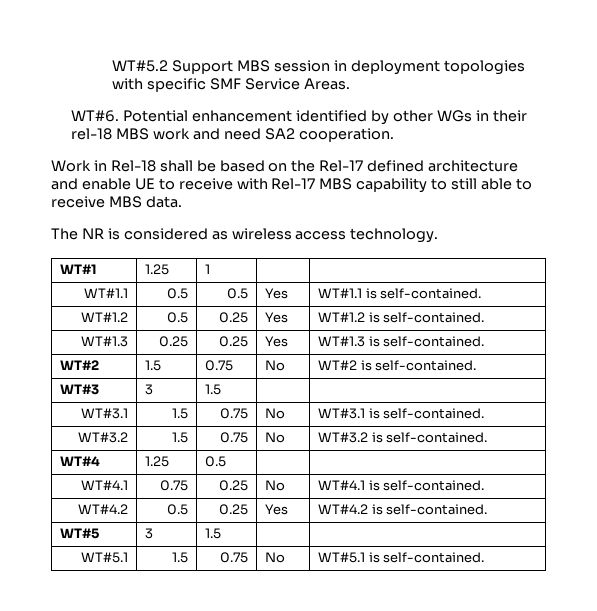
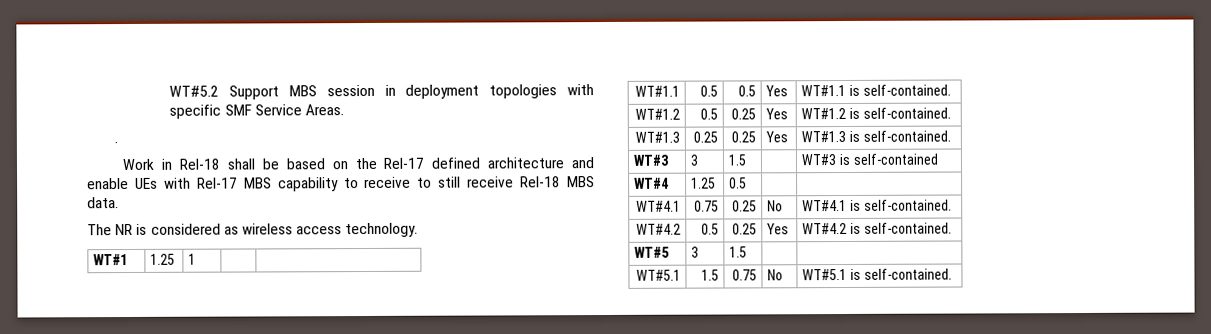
[71,110,527,125] [71,128,394,142] WT#6. Potential enhancement identified by other WGs in their rel-18 MBS work and need SA2 cooperation. -> [113,141,118,144] .
[134,178,233,190] UE to receive -> [134,177,158,189] UEs
[451,178,532,190] [51,196,105,208] still able to receive -> [364,176,562,189] receive to still receive Rel-18
[60,360,100,370] [145,360,162,371] [205,360,234,371] [265,360,286,371] [318,360,477,371] [60,384,100,395] [145,384,154,395] [205,384,222,395] [80,408,128,419] [171,408,188,419] [219,408,248,419] [265,408,286,419] [318,408,485,419] [77,432,128,443] [171,432,188,443] [219,432,248,443] [265,432,286,443] [318,432,488,443] WT#2 | 1.5 | 0.75 | No | WT#2 is self-contained. // WT#3 | 3 | 1.5 | | // WT#3.1 | 1.5 | 0.75 | No | WT#3.1 is self-contained. // WT#3.2 | 1.5 | 0.75 | No | WT#3.2 is self-contained. -> [633,154,669,166] [690,154,699,166] [728,154,747,166] [801,153,939,166] WT#3 | 3 | 1.5 | | WT#3 is self-contained

